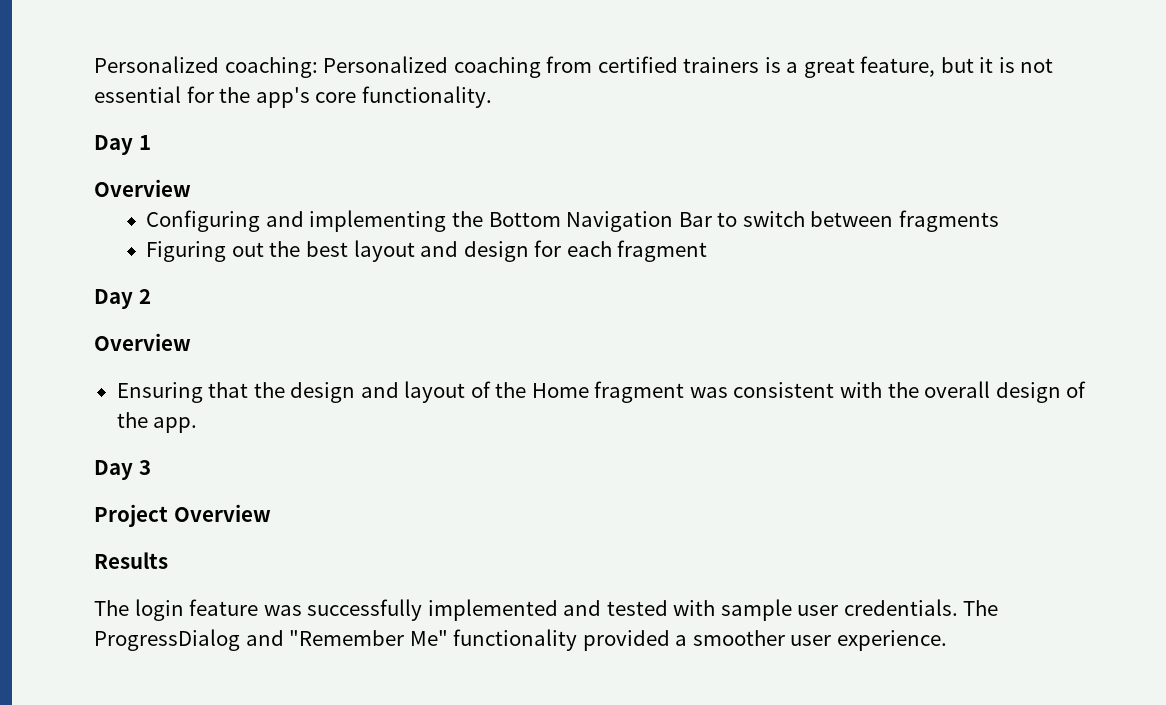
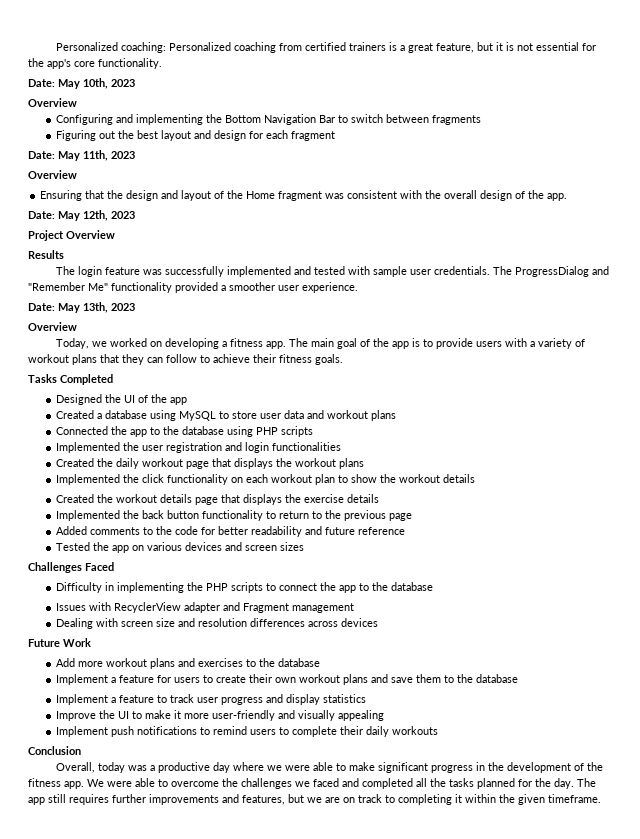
[94,135,151,155] Day 1 -> [28,78,135,89] Date: May 10th, 2023
[94,289,151,309] Day 2 -> [28,150,135,161] Date: May 11th, 2023
[94,460,151,480] Day 3 -> [28,210,135,221] Date: May 12th, 2023
(947, 640) none -> [28,302,135,313] [28,322,77,331] [55,338,585,349] [28,354,343,365] [28,374,113,385] [55,394,187,405] [55,410,396,421] [55,426,313,437] [55,442,341,453] [55,458,364,469] [55,474,475,485] [55,494,379,505] [55,510,412,521] [55,526,405,537] [55,542,304,553] [28,562,114,573] [55,582,433,593] [55,602,354,613] [55,618,378,629] [28,638,91,647] [55,658,320,669] [55,674,518,685] [55,694,366,705] [55,710,384,721] [55,726,438,737] [28,746,81,755] [55,762,603,773] [28,778,596,789] [28,794,601,805] // Date: May 13th, 2023 // Overview // Today, we worked on developing a fitness app. The main goal of the app is to provide users with a variety of workout plans that they can follow to achieve their fitness goals. // Tasks Completed // Designed the UI of the app // Created a database using MySQL to store user data and workout plans // Connected the app to the database using PHP scripts // Implemented the user registration and login functionalities // Created the daily workout page that displays the workout plans // Implemented the click functionality on each workout plan to show the workout details // Created the workout details page that displays the exercise details // Implemented the back button functionality to return to the previous page // Added comments to the code for better readability and future reference // Tested the app on various devices and screen sizes // Challenges Faced // Difficulty in implementing the PHP scripts to connect the app to the database // Issues with RecyclerView adapter and Fragment management // Dealing with screen size and resolution differences across devices // Future Work // Add more workout plans and exercises to the database // Implement a feature for users to create their own workout plans and save them to the database // Implement a feature to track user progress and display statistics // Improve the UI to make it more user-friendly and visually appealing // Implement push notifications to remind users to complete their daily workouts // Conclusion // Overall, today was a productive day where we were able to make significant progress in the development of the fitness app. We were able to overcome the challenges we faced and completed all the tasks planned for the day. The app still requires further improvements and features, but we are on track to completing it within the given timeframe.

